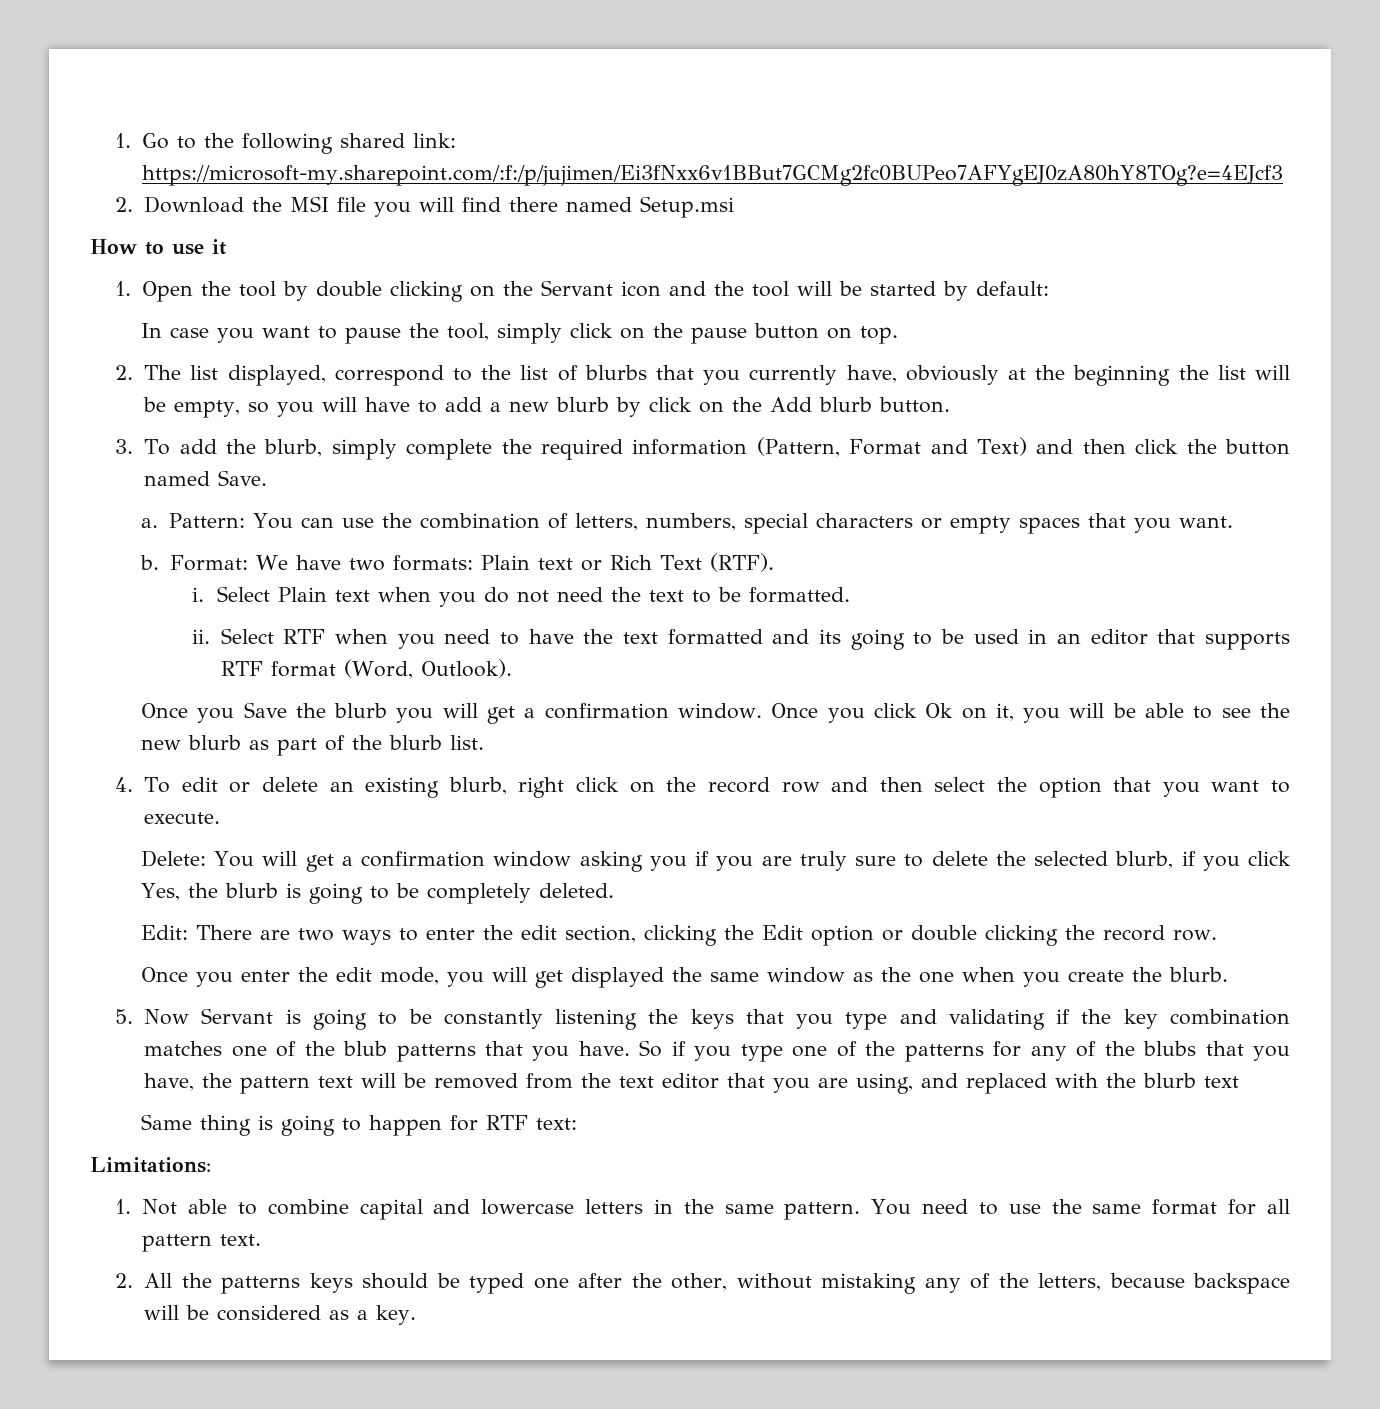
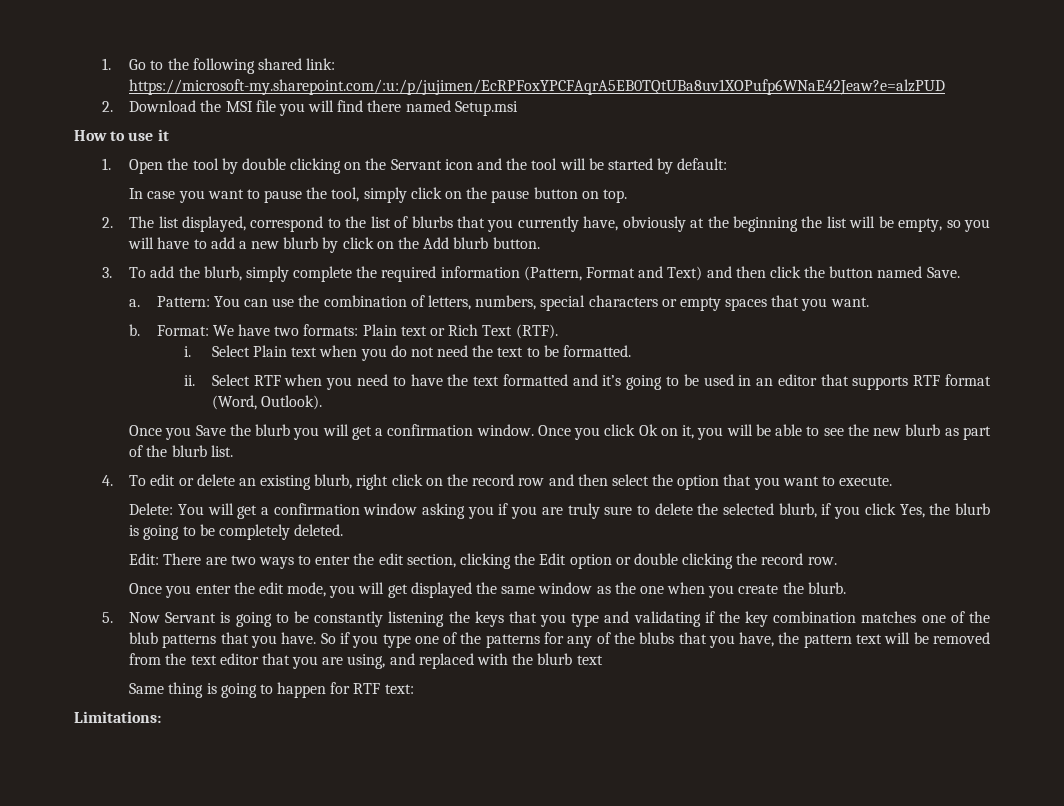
[142,165,1284,186] https://microsoft-my.sharepoint.com/:f:/p/jujimen/Ei3fNxx6v1BBut7GCMg2fc0BUPeo7AFYgEJ0zA80hY8TOg?e=4EJcf3 -> [129,79,946,95] https://microsoft-my.sharepoint.com/:u:/p/jujimen/EcRPFoxYPCFAqrA5EB0TQtUBa8uv1XOPufp6WNaE42Jeaw?e=alzPUD
[818,629,841,644] its -> [602,375,622,386] it’s
[115,1199,1290,1220] [142,1234,262,1252] [115,1273,1290,1294] [144,1305,417,1325] // 1. Not able to combine capital and lowercase letters in the same pattern. You need to use the same format for all pattern text. // 2. All the patterns keys should be typed one after the other, without mistaking any of the letters, because backspace will be considered as a key. -> (161, 717) none

